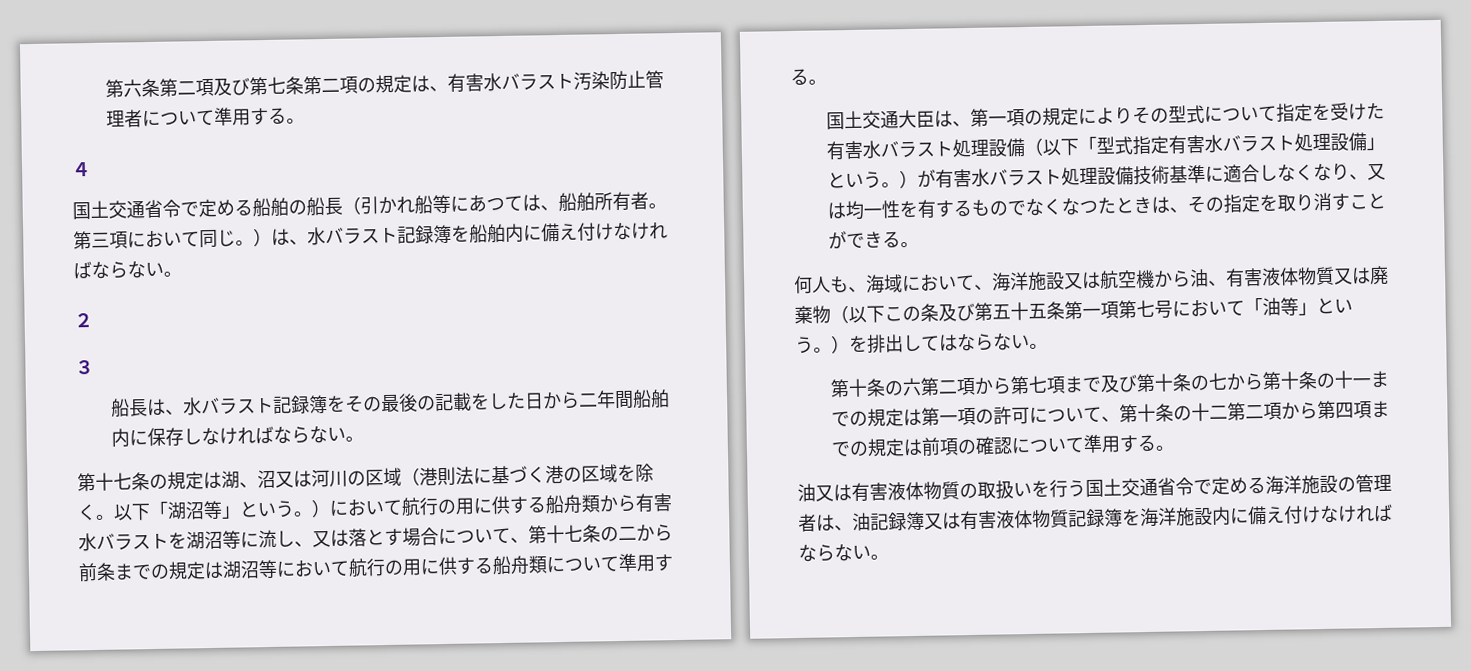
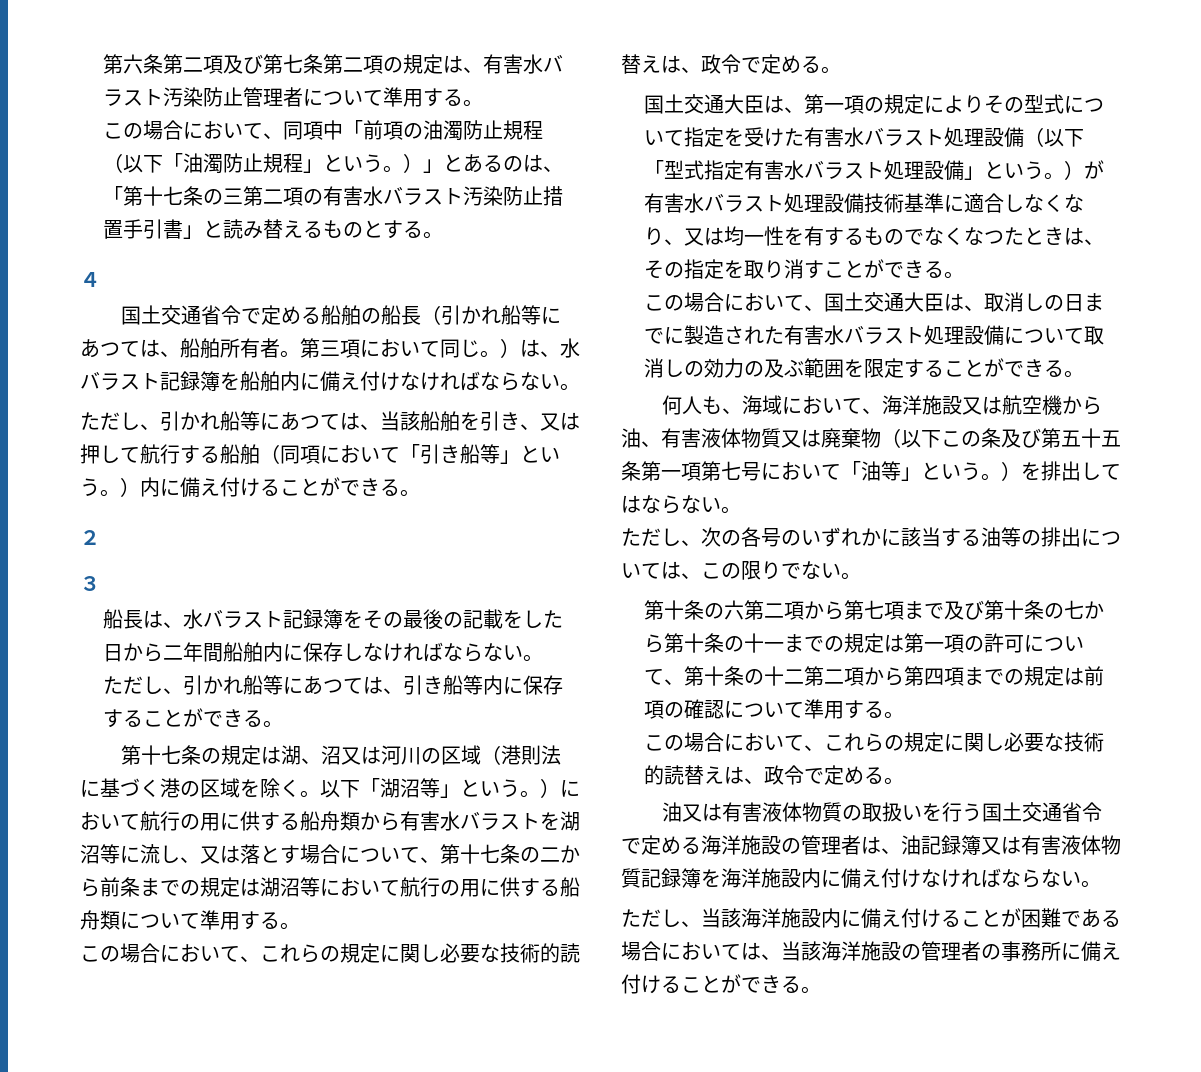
(305, 121) none -> [102,120,543,141] [102,153,563,174] [102,186,563,206] [102,219,443,239] // この場合において、同項中「前項の油濁防止規程（以下「油濁防止規程」という。）」とあるのは、「第十七条の三第二項の有害水バラスト汚染防止措置手引書」と読み替えるものとする。
(182, 274) none -> [80,411,580,431] [80,444,560,464] [80,477,420,498] // ただし、引かれ船等にあつては、当該船舶を引き、又は押して航行する船舶（同項において「引き船等」という。）内に備え付けることができる。
(364, 439) none -> [102,675,563,695] [102,708,283,728] // ただし、引かれ船等にあつては、引き船等内に保存することができる。
(827, 82) none -> [80,943,580,963] [621,54,841,74] // この場合において、これらの規定に関し必要な技術的読替えは、政令で定める。
(919, 244) none -> [643,292,1104,312] [643,325,1104,346] [643,358,1084,378] // この場合において、国土交通大臣は、取消しの日までに製造された有害水バラスト処理設備について取消しの効力の及ぶ範囲を限定することができる。
(1048, 346) none -> [621,527,1121,547] [621,560,861,580] // ただし、次の各号のいずれかに該当する油等の排出については、この限りでない。
(1175, 448) none -> [643,732,1104,752] [643,765,904,785] // この場合において、これらの規定に関し必要な技術的読替えは、政令で定める。
(889, 557) none -> [621,908,1121,929] [621,941,1121,962] [621,974,821,994] // ただし、当該海洋施設内に備え付けることが困難である場合においては、当該海洋施設の管理者の事務所に備え付けることができる。

